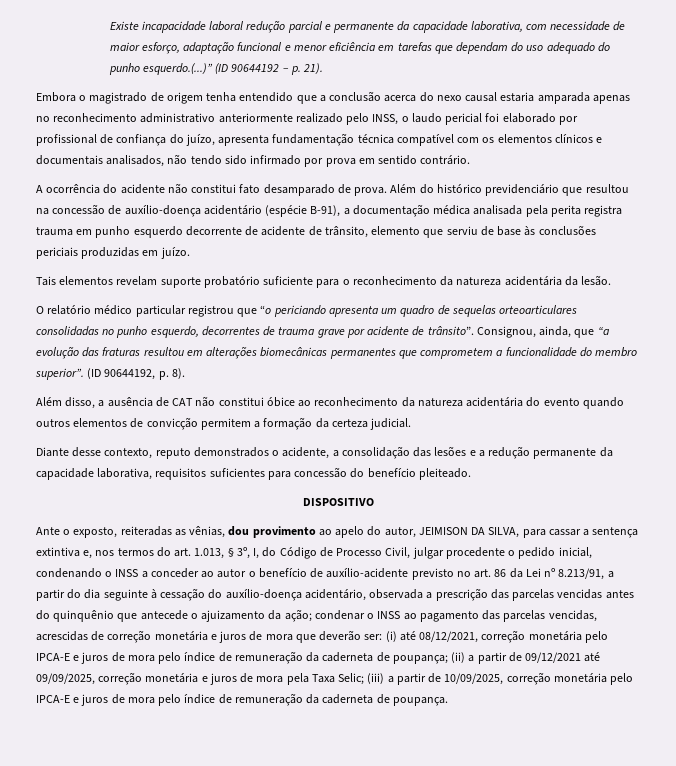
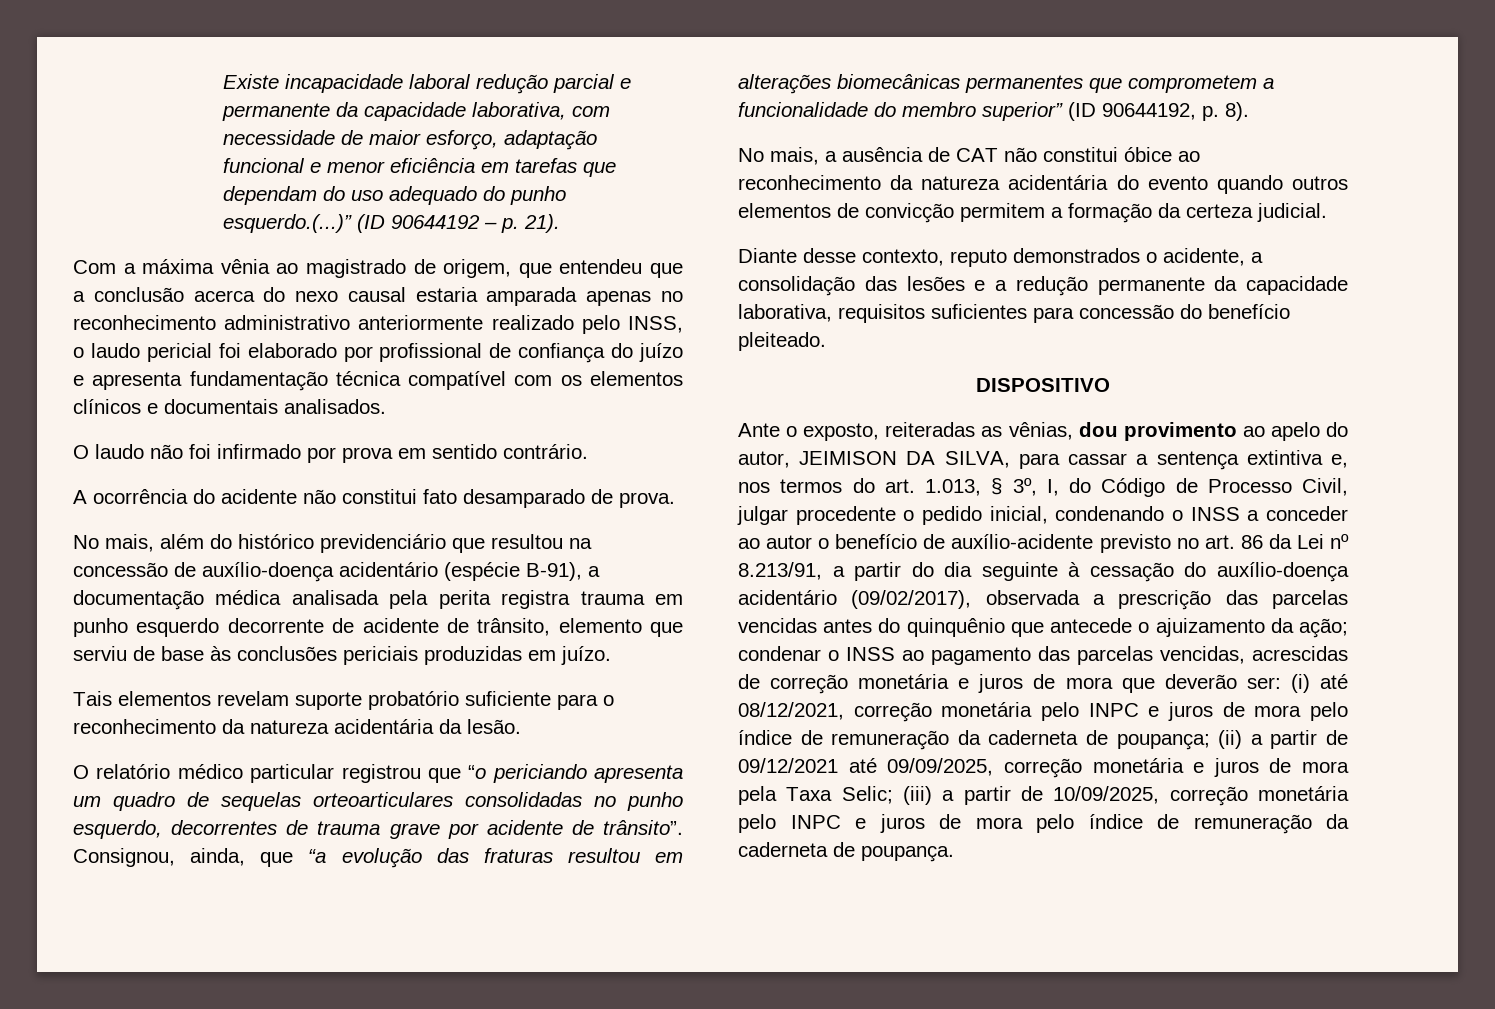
[36,92,294,104] Embora o magistrado de origem tenha entendido -> [73,259,643,278] Com a máxima vênia ao magistrado de origem, que entendeu
[185,134,215,146] juízo, -> [638,343,683,362] [73,375,84,386] juízo e
[106,154,247,167] analisados, não tendo sido -> [284,399,386,414] [73,444,211,459] analisados. // O laudo não foi
[390,184,417,193] Além -> [73,534,204,552] // No mais, além
[35,368,84,380] superior”. -> [982,102,1063,121] superior”
[36,397,96,409] Além disso, -> [738,147,819,165] No mais,
[304,589,366,601] acidentário, -> [738,590,972,609] acidentário (09/02/2017),
[36,653,70,661] IPCA-E -> [1088,703,1139,717] INPC
[36,695,70,703] IPCA-E -> [790,815,841,829] INPC

